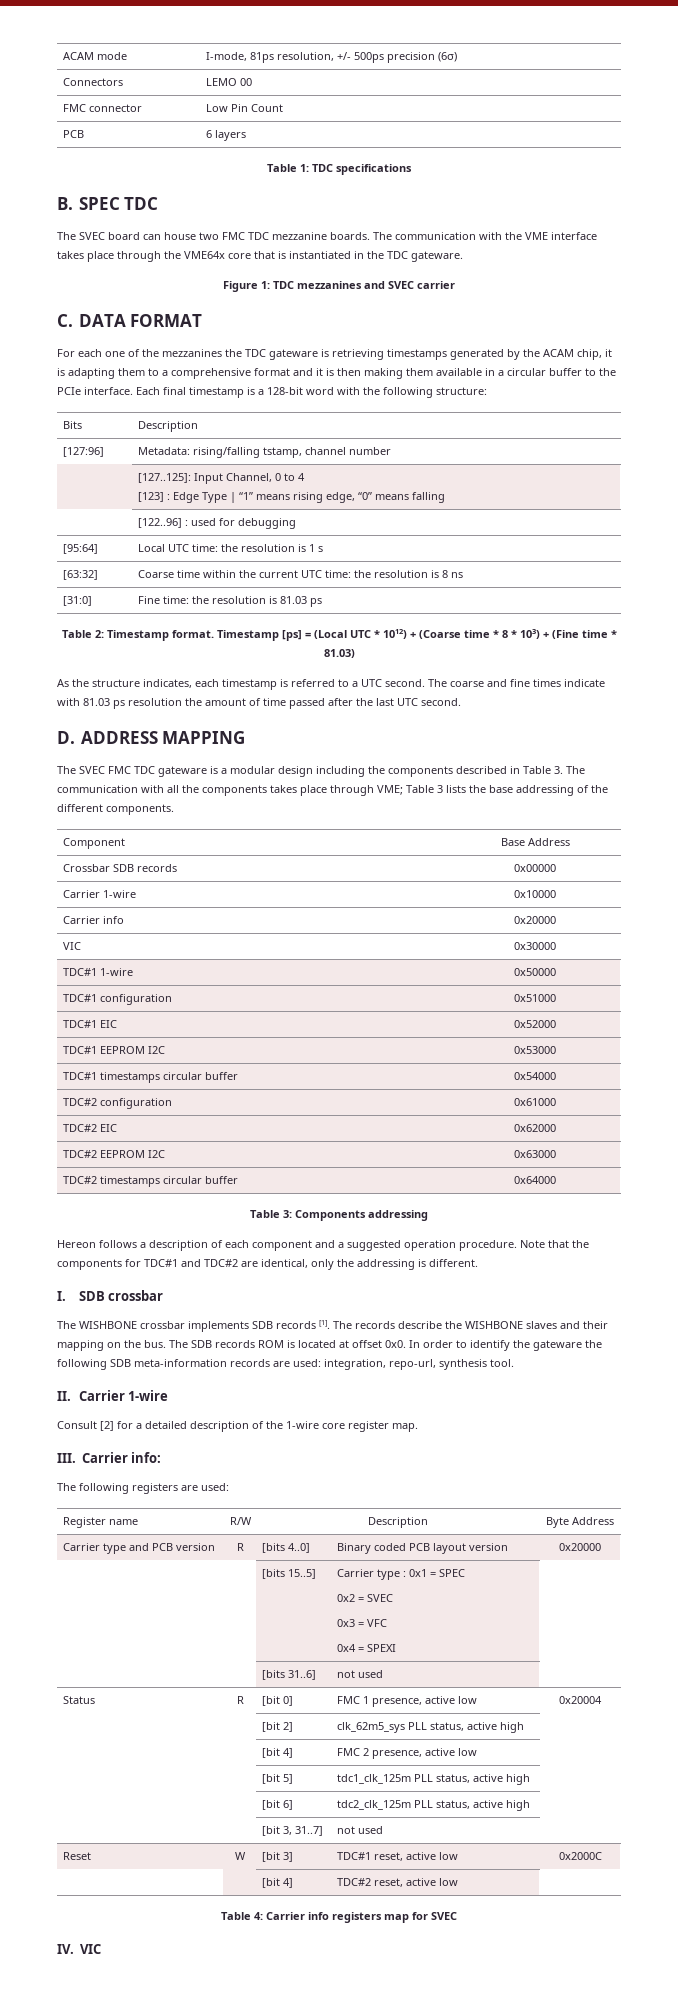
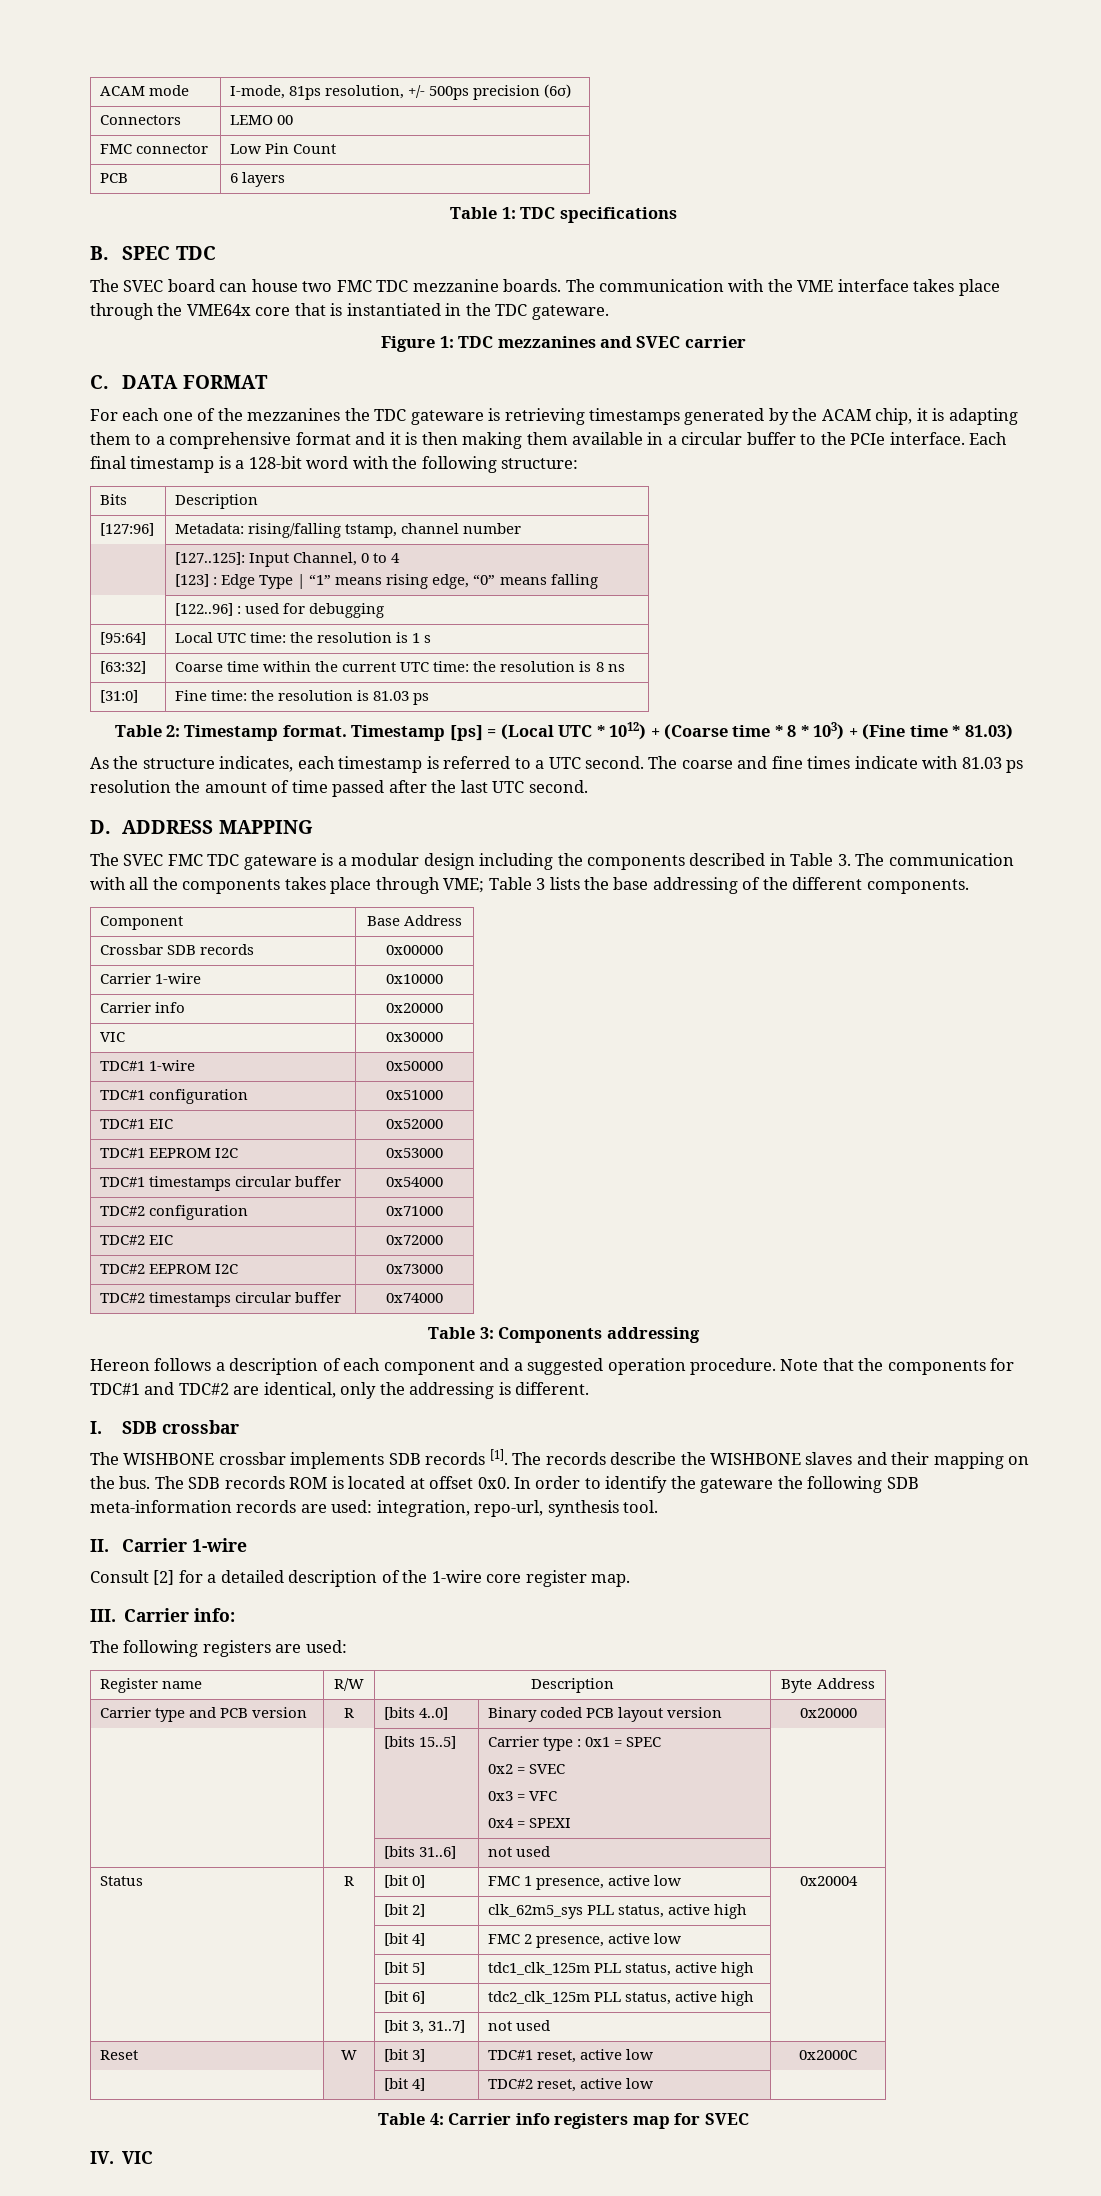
[514,1098,556,1106] 0x61000 -> [386,1206,443,1216] 0x71000
[514,1124,556,1132] 0x62000 -> [386,1235,443,1245] 0x72000
[514,1150,556,1158] 0x63000 -> [386,1264,443,1274] 0x73000
[514,1176,556,1184] 0x64000 -> [386,1293,443,1303] 0x74000

